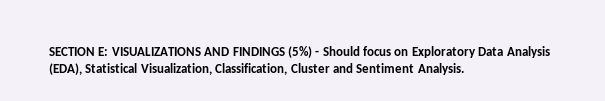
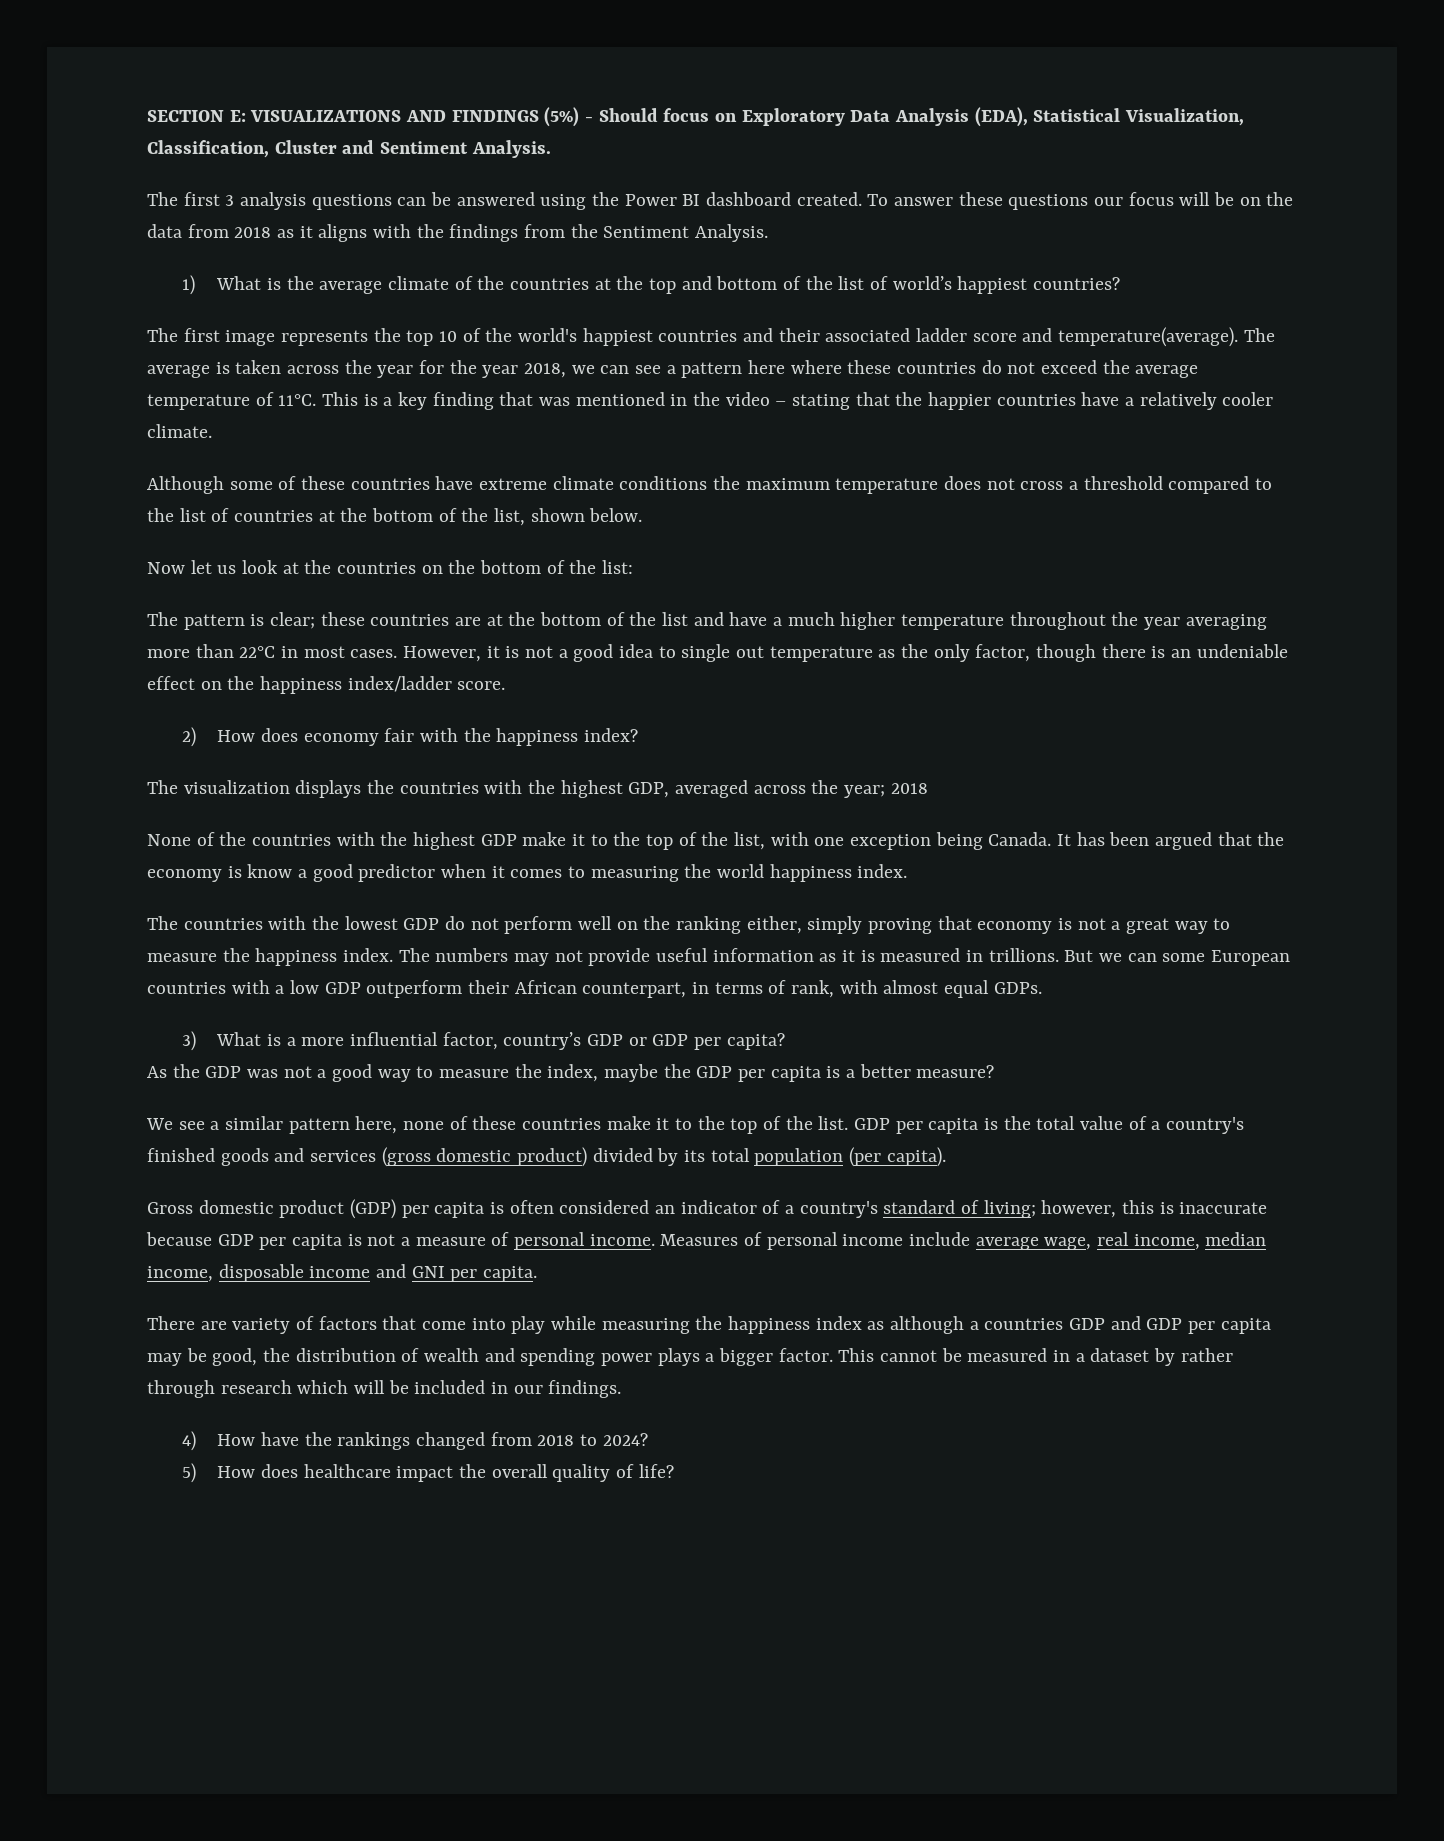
(464, 69) none -> [147,192,1294,210] [147,224,769,242] [182,275,1120,295] [147,327,1275,347] [147,360,1199,378] [147,392,1274,410] [147,424,212,438] [147,476,1273,494] [147,508,643,526] [147,560,634,574] [147,612,1267,630] [147,644,1288,662] [147,676,506,694] [182,727,638,747] [147,780,928,798] [147,832,1285,850] [147,864,908,882] [147,916,1231,934] [147,948,1291,966] [147,980,1042,998] [182,1031,785,1051] [147,1064,995,1082] [146,1116,1245,1134] [147,1147,946,1167] [147,1199,1268,1219] [146,1232,1267,1250] [147,1264,538,1282] [147,1316,1271,1334] [147,1348,1233,1366] [147,1380,622,1398] [182,1431,648,1451] [182,1463,674,1483] // The first 3 analysis questions can be answered using the Power BI dashboard created. To answer these questions our focus will be on the data from 2018 as it aligns with the findings from the Sentiment Analysis. // 1) What is the average climate of the countries at the top and bottom of the list of world’s happiest countries? // The first image represents the top 10 of the world's happiest countries and their associated ladder score and temperature(average). The average is taken across the year for the year 2018, we can see a pattern here where these countries do not exceed the average temperature of 11°C. This is a key finding that was mentioned in the video – stating that the happier countries have a relatively cooler climate. // Although some of these countries have extreme climate conditions the maximum temperature does not cross a threshold compared to the list of countries at the bottom of the list, shown below. // Now let us look at the countries on the bottom of the list: // The pattern is clear; these countries are at the bottom of the list and have a much higher temperature throughout the year averaging more than 22°C in most cases. However, it is not a good idea to single out temperature as the only factor, though there is an undeniable effect on the happiness index/ladder score. // 2) How does economy fair with the happiness index? // The visualization displays the countries with the highest GDP, averaged across the year; 2018 // None of the countries with the highest GDP make it to the top of the list, with one exception being Canada. It has been argued that the economy is know a good predictor when it comes to measuring the world happiness index. // The countries with the lowest GDP do not perform well on the ranking either, simply proving that economy is not a great way to measure the happiness index. The numbers may not provide useful information as it is measured in trillions. But we can some European countries with a low GDP outperform their African counterpart, in terms of rank, with almost equal GDPs. // 3) What is a more influential factor, country’s GDP or GDP per capita? // As the GDP was not a good way to measure the index, maybe the GDP per capita is a better measure? // We see a similar pattern here, none of these countries make it to the top of the list. GDP per capita is the total value of a country's finished goods and services (gross domestic product) divided by its total population (per capita). // Gross domestic product (GDP) per capita is often considered an indicator of a country's standard of living; however, this is inaccurate because GDP per capita is not a measure of personal income. Measures of personal income include average wage, real income, median income, disposable income and GNI per capita. // There are variety of factors that come into play while measuring the happiness index as although a countries GDP and GDP per capita may be good, the distribution of wealth and spending power plays a bigger factor. This cannot be measured in a dataset by rather through research which will be included in our findings. // 4) How have the rankings changed from 2018 to 2024? // 5) How does healthcare impact the overall quality of life?

